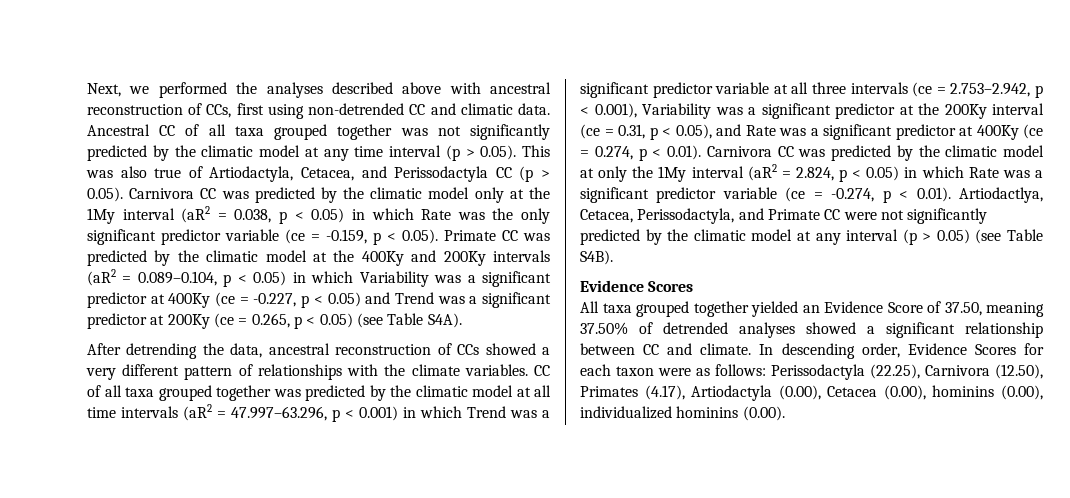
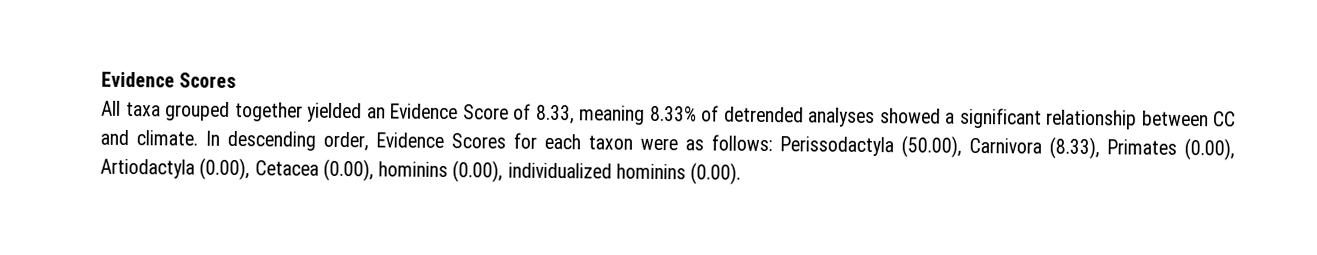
[87,82,551,98] [87,103,550,119] [87,124,550,140] [87,145,550,161] [86,166,551,182] [87,187,550,203] [87,206,551,224] [87,229,550,245] [87,250,550,266] [87,269,551,287] [87,292,551,308] [87,313,462,329] [87,343,551,359] [86,364,550,380] [87,385,551,401] [87,404,550,422] [580,82,1043,98] [580,103,1044,119] [580,124,1043,140] [580,145,1044,161] [580,164,1043,182] [580,187,1043,203] [580,208,988,224] [580,229,1043,245] [580,250,613,265] Next, we performed the analyses described above with ancestral reconstruction of CCs, first using non-detrended CC and climatic data. Ancestral CC of all taxa grouped together was not significantly predicted by the climatic model at any time interval (p > 0.05). This was also true of Artiodactyla, Cetacea, and Perissodactyla CC (p > 0.05). Carnivora CC was predicted by the climatic model only at the 1My interval (aR2 = 0.038, p < 0.05) in which Rate was the only significant predictor variable (ce = -0.159, p < 0.05). Primate CC was predicted by the climatic model at the 400Ky and 200Ky intervals (aR2 = 0.089–0.104, p < 0.05) in which Variability was a significant predictor at 400Ky (ce = -0.227, p < 0.05) and Trend was a significant predictor at 200Ky (ce = 0.265, p < 0.05) (see Table S4A). // After detrending the data, ancestral reconstruction of CCs showed a very different pattern of relationships with the climate variables. CC of all taxa grouped together was predicted by the climatic model at all time intervals (aR2 = 47.997–63.296, p < 0.001) in which Trend was a significant predictor variable at all three intervals (ce = 2.753–2.942, p < 0.001), Variability was a significant predictor at the 200Ky interval (ce = 0.31, p < 0.05), and Rate was a significant predictor at 400Ky (ce = 0.274, p < 0.01). Carnivora CC was predicted by the climatic model at only the 1My interval (aR2 = 2.824, p < 0.05) in which Rate was a significant predictor variable (ce = -0.274, p < 0.01). Artiodactlya, Cetacea, Perissodactyla, and Primate CC were not significantly predicted by the climatic model at any interval (p > 0.05) (see Table S4B). // -> (101, 79) none
[944,302,1044,317] [580,322,628,335] 37.50, meaning 37.50% -> [535,104,697,125] 8.33, meaning 8.33%
[870,364,1043,379] [580,385,685,400] (22.25), Carnivora (12.50), Primates (4.17), -> [901,135,1235,161] (50.00), Carnivora (8.33), Primates (0.00),

